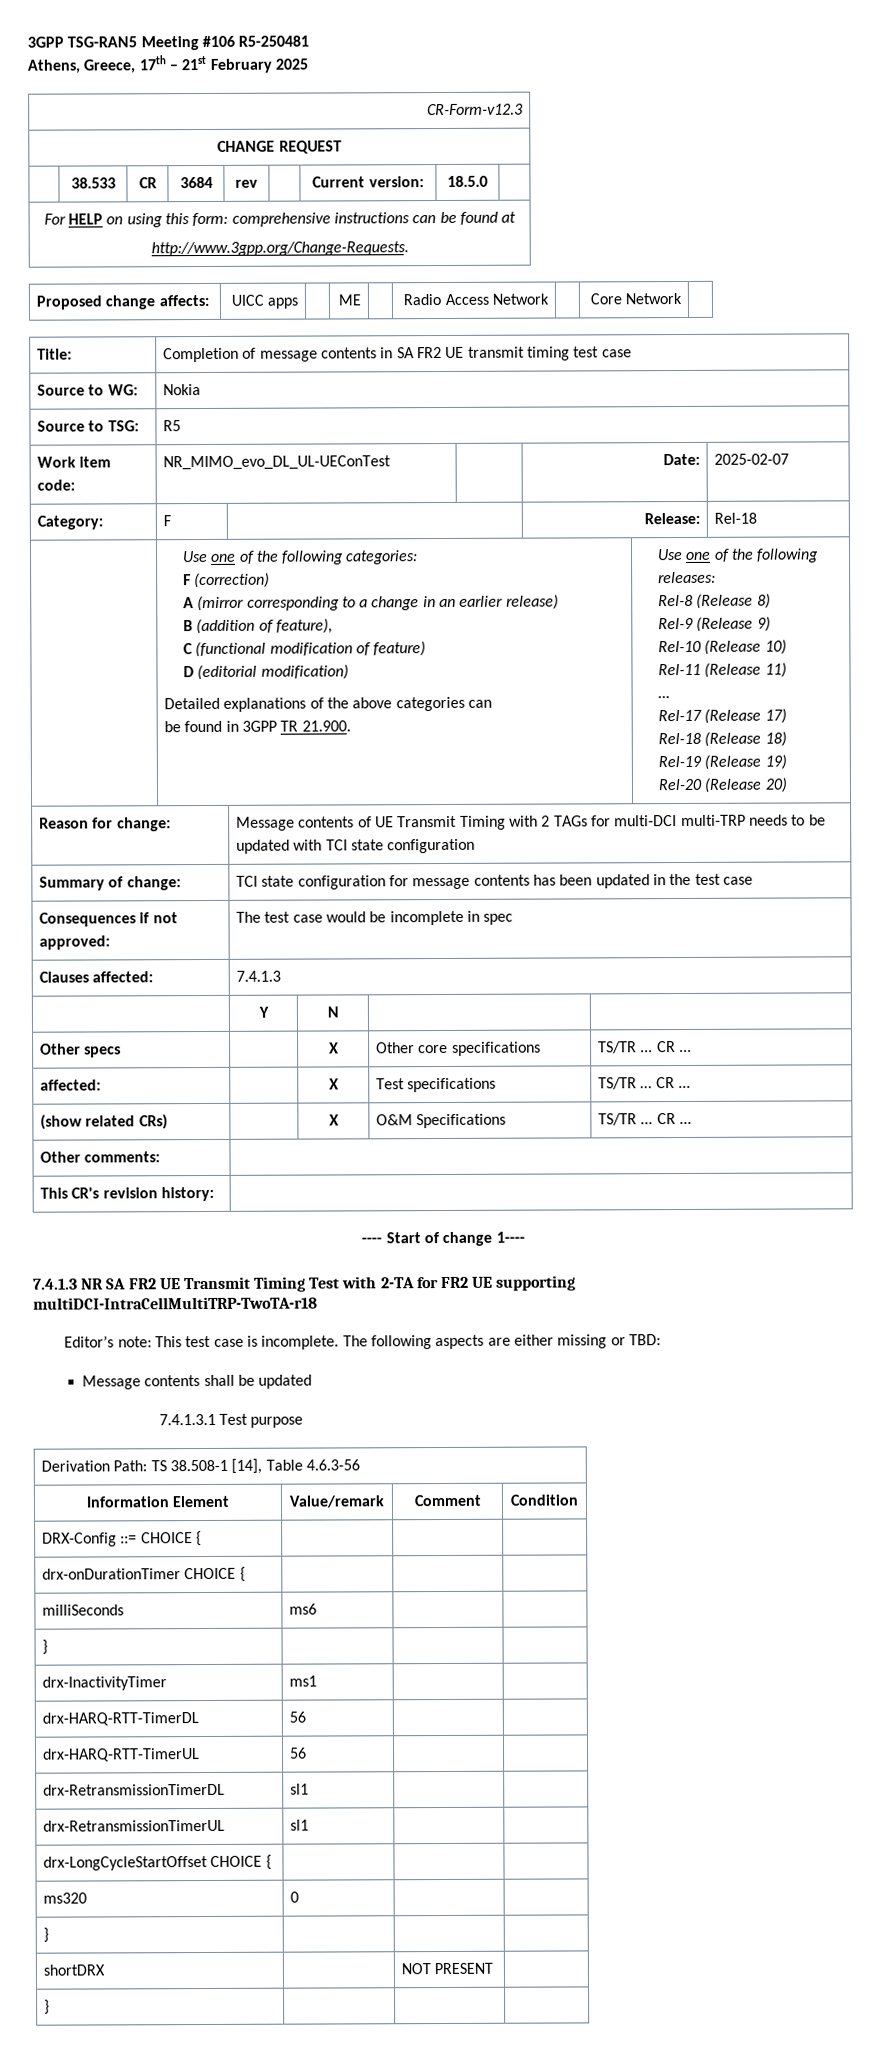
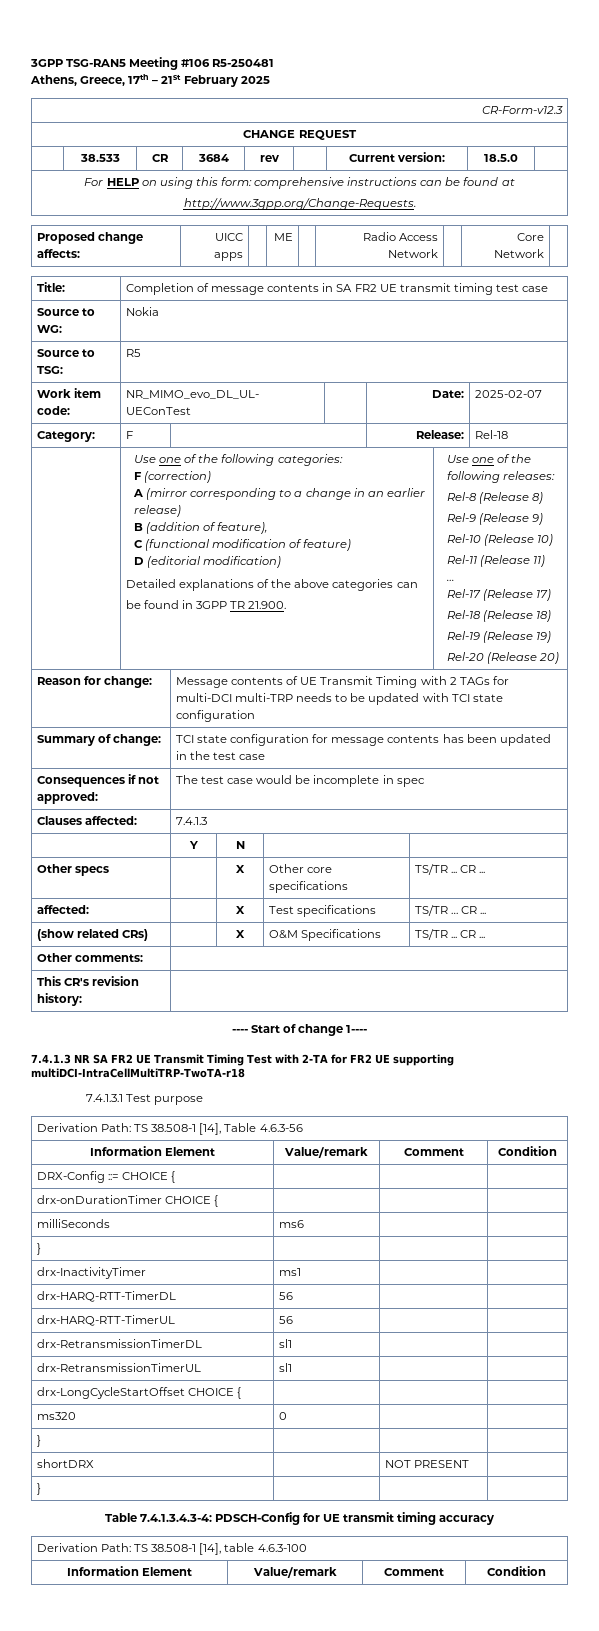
[64,1334,661,1350] [81,1374,313,1390] // Editor’s note: This test case is incomplete. The following aspects are either missing or TBD: // Message contents shall be updated -> (245, 1073) none
(51, 2007) none -> [104,1512,495,1525] [36,1543,307,1555] [66,1566,193,1576] [252,1567,337,1578] [384,1568,444,1576] [487,1566,546,1576] // Table 7.4.1.3.4.3-4: PDSCH-Config for UE transmit timing accuracy // Derivation Path: TS 38.508-1 [14], table 4.6.3-100 // Information Element | Value/remark | Comment | Condition

